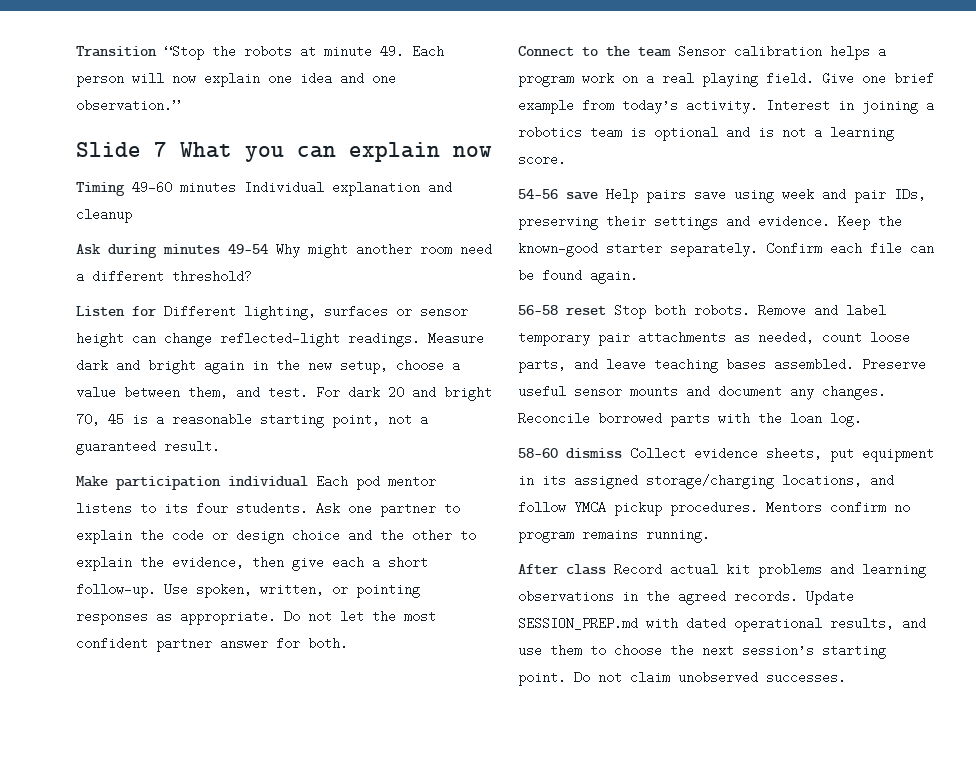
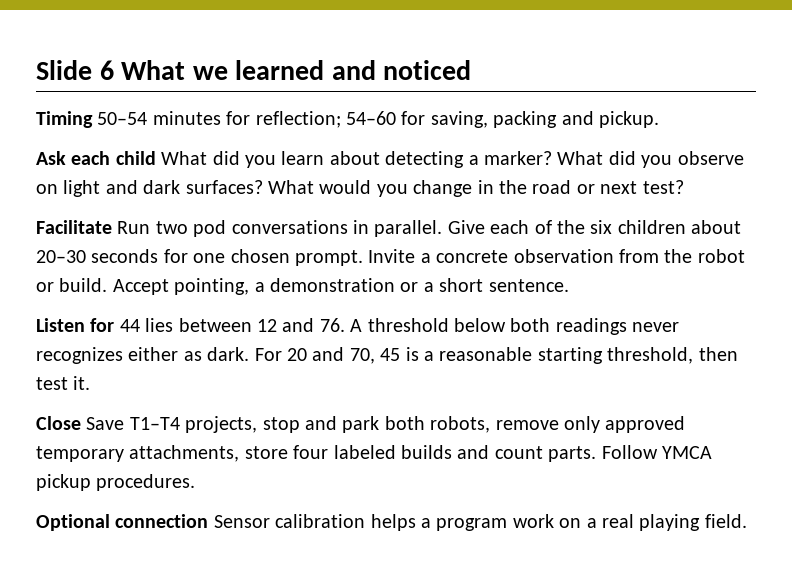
[76,45,444,60] [76,72,396,87] [76,99,180,112] [76,142,492,162] [76,181,452,196] [76,208,132,223] [76,243,492,258] [76,270,252,283] [76,305,468,320] [76,332,484,347] [76,359,460,374] [76,386,380,399] Transition “Stop the robots at minute 49. Each person will now explain one idea and one observation.” // Slide 7 What you can explain now // Timing 49–60 minutes Individual explanation and cleanup // Ask during minutes 49–54 Why might another room need a different threshold? // Listen for Different lighting, surfaces or sensor height can change reflected-light readings. Measure dark and bright again in the new setup, choose a value between them, and test. For dark -> [36,60,472,80] [36,111,659,128] [36,151,744,168] [36,180,684,197] [36,220,742,237] [36,249,745,266] [36,278,569,295] [36,318,680,335] [36,347,282,364] Slide 6 What we learned and noticed // Timing 50–54 minutes for reflection; 54–60 for saving, packing and pickup. // Ask each child What did you learn about detecting a marker? What did you observe on light and dark surfaces? What would you change in the road or next test? // Facilitate Run two pod conversations in parallel. Give each of the six children about 20–30 seconds for one chosen prompt. Invite a concrete observation from the robot or build. Accept pointing, a demonstration or a short sentence. // Listen for 44 lies between 12 and 76. A threshold below both readings never recognizes either as dark. For
[444,386,492,401] bright -> (345, 354) none
[332,413,428,428] [76,440,220,455] [76,475,436,490] [76,502,460,517] [76,529,476,544] [76,556,428,571] [76,583,420,598] [76,610,436,625] [76,637,348,652] [518,46,671,57] point, not a guaranteed result. // Make participation individual Each pod mentor listens to its four students. Ask one partner to explain the code or design choice and the other to explain the evidence, then give each a short follow-up. Use spoken, written, or pointing responses as appropriate. Do not let the most confident partner answer for both. // Connect to the team -> [607,347,738,364] [36,376,91,390] [36,416,686,433] [36,445,712,462] [36,474,196,491] [36,514,209,531] threshold, then test it. // Close Save T1–T4 projects, stop and park both robots, remove only approved temporary attachments, store four labeled builds and count parts. Follow YMCA pickup procedures. // Optional connection
[822,72,934,85] [518,99,934,114] [518,126,894,141] [518,153,566,166] [518,188,926,203] [518,215,902,230] [518,242,934,257] [518,269,638,284] [518,304,886,319] [518,331,910,346] [518,358,926,373] [518,385,886,400] [518,412,862,427] [518,447,934,462] [518,474,894,489] [518,501,910,516] [518,528,710,543] [518,563,926,578] [518,590,854,605] [518,617,926,632] [518,644,886,659] [518,671,846,686] Give one brief example from today’s activity. Interest in joining a robotics team is optional and is not a learning score. // 54–56 save Help pairs save using week and pair IDs, preserving their settings and evidence. Keep the known-good starter separately. Confirm each file can be found again. // 56–58 reset Stop both robots. Remove and label temporary pair attachments as needed, count loose parts, and leave teaching bases assembled. Preserve useful sensor mounts and document any changes. Reconcile borrowed parts with the loan log. // 58–60 dismiss Collect evidence sheets, put equipment in its assigned storage/charging locations, and follow YMCA pickup procedures. Mentors confirm no program remains running. // After class Record actual kit problems and learning observations in the agreed records. Update SESSION_PREP.md with dated operational results, and use them to choose the next session’s starting point. Do not claim unobserved successes. -> (747, 521) none

